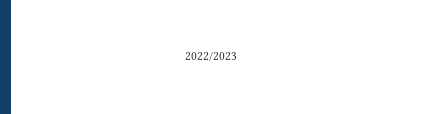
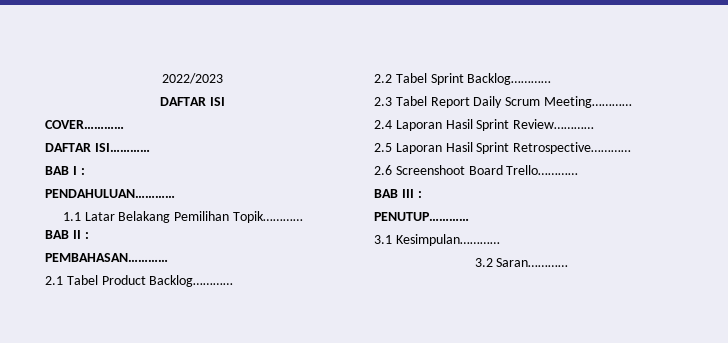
(237, 56) none -> [160,97,225,106] [45,120,124,129] [45,143,150,152] [45,166,85,175] [45,189,175,198] [62,211,303,223] [45,230,89,239] [45,253,168,262] [45,275,234,287] [374,73,552,85] [374,96,632,108] [374,119,595,131] [374,142,632,154] [374,165,579,175] [374,189,422,198] [374,212,469,221] [374,234,500,246] [474,258,569,267] // DAFTAR ISI // COVER………… // DAFTAR ISI………… // BAB I : // PENDAHULUAN………… // 1.1 Latar Belakang Pemilihan Topik………… // BAB II : // PEMBAHASAN………… // 2.1 Tabel Product Backlog………… // 2.2 Tabel Sprint Backlog………… // 2.3 Tabel Report Daily Scrum Meeting………… // 2.4 Laporan Hasil Sprint Review………… // 2.5 Laporan Hasil Sprint Retrospective………… // 2.6 Screenshoot Board Trello………… // BAB III : // PENUTUP………… // 3.1 Kesimpulan………… // 3.2 Saran…………

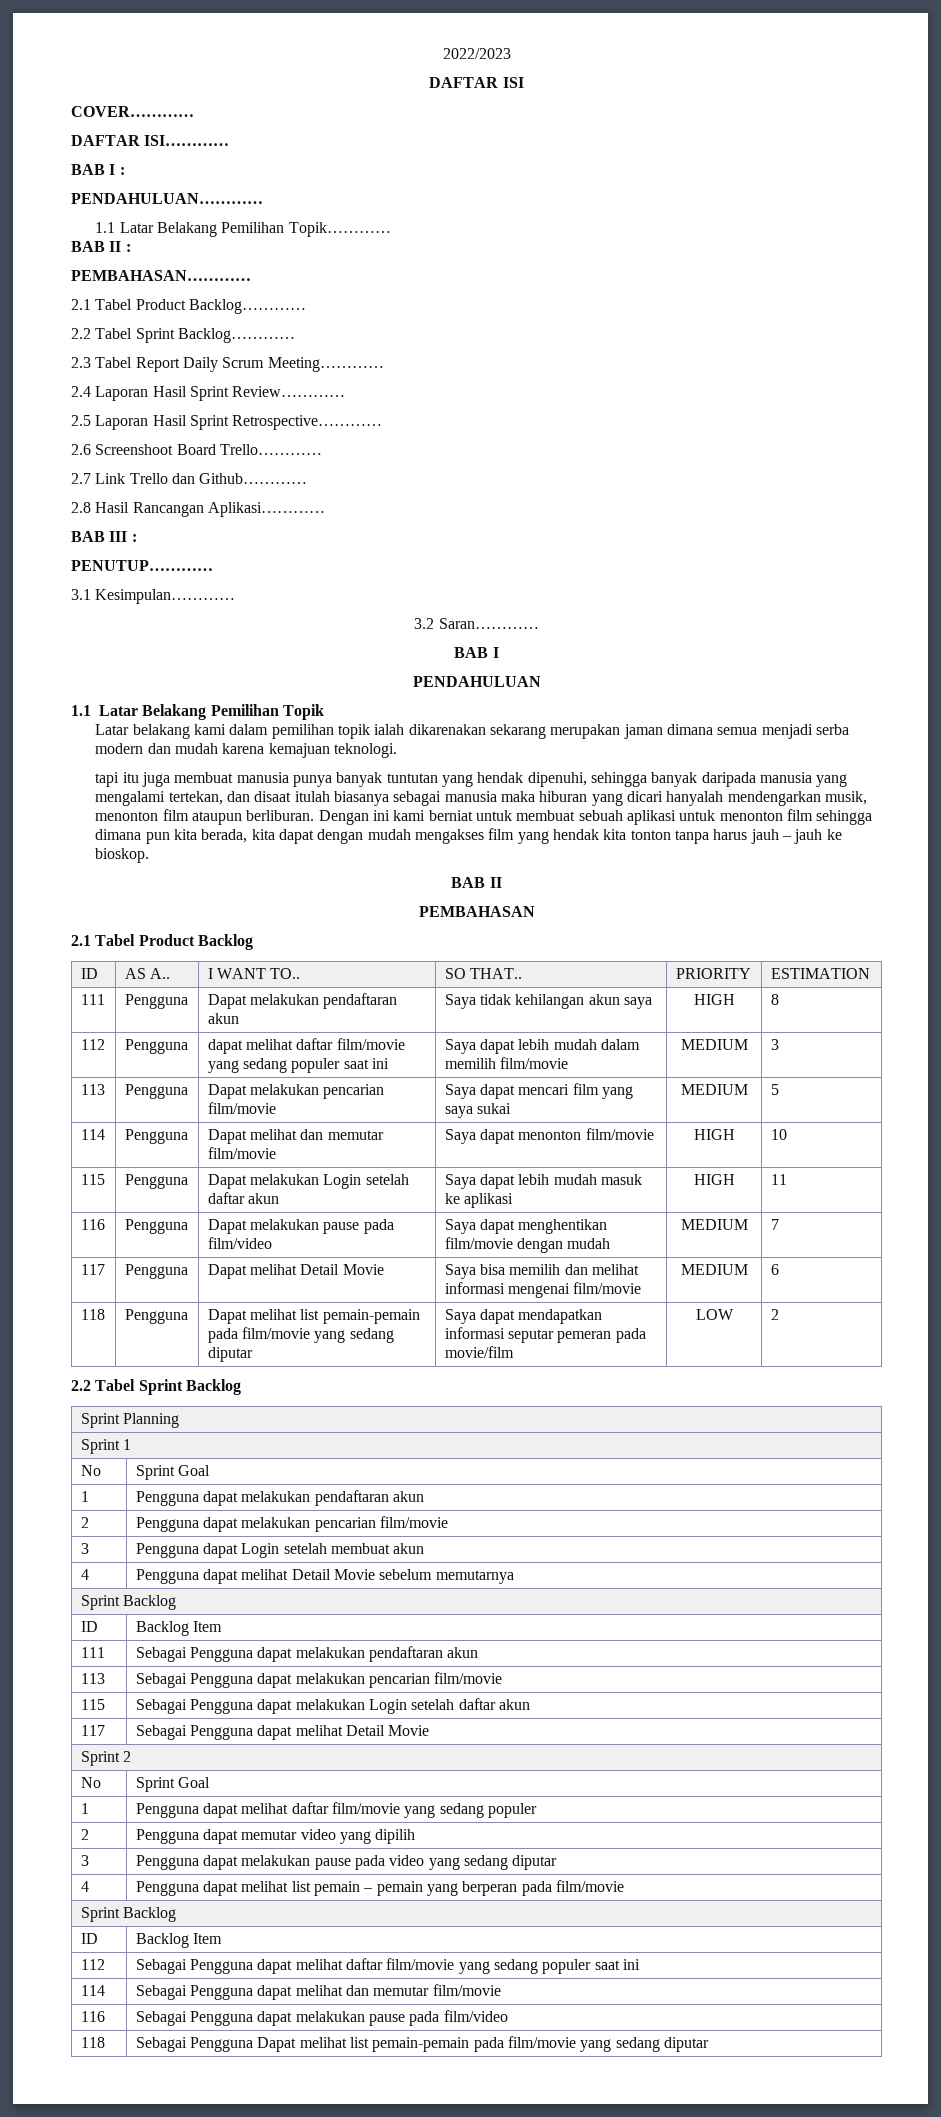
(579, 170) none -> [71,473,308,484] [71,502,325,517] // 2.7 Link Trello dan Github………… // 2.8 Hasil Rancangan Aplikasi…………
(569, 262) none -> [454,647,499,658] [412,676,541,687] [71,704,324,720] [95,724,849,739] [95,743,398,758] [95,772,848,787] [95,791,867,806] [95,809,873,825] [95,828,842,844] [95,848,150,863] [451,877,502,888] [418,906,535,917] [71,934,253,950] [80,968,98,979] [124,968,171,979] [207,968,301,979] [444,968,523,979] [675,968,751,979] [770,968,870,979] [80,994,105,1005] [124,994,188,1009] [207,993,398,1009] [207,1013,239,1024] [444,994,653,1009] [693,994,735,1005] [770,994,779,1005] [80,1039,105,1050] [124,1039,188,1054] [207,1038,405,1054] [207,1058,390,1073] [444,1039,641,1054] [444,1057,569,1069] [680,1039,748,1050] [770,1039,779,1050] [80,1084,105,1095] [124,1084,188,1099] [207,1084,385,1099] [207,1102,276,1114] [444,1083,634,1099] [444,1103,512,1118] [680,1084,748,1095] [770,1084,779,1095] [80,1129,105,1140] [124,1129,188,1144] [207,1129,384,1144] [207,1147,276,1159] [444,1128,654,1144] [693,1129,735,1140] [770,1129,787,1140] [80,1174,105,1185] [124,1174,188,1189] [207,1174,409,1189] [207,1192,280,1204] [444,1174,643,1189] [444,1193,514,1208] [693,1174,735,1185] [770,1174,787,1185] [80,1219,105,1230] [124,1219,188,1234] [207,1219,394,1234] [207,1237,272,1249] [444,1219,608,1234] [444,1237,611,1253] [680,1219,748,1230] [770,1219,779,1230] [80,1264,105,1275] [124,1264,188,1279] [207,1264,384,1279] [444,1264,640,1279] [444,1282,642,1298] [680,1264,748,1275] [770,1264,779,1275] [80,1309,105,1320] [124,1309,188,1324] [207,1309,420,1324] [207,1327,394,1343] [207,1347,253,1362] [444,1309,603,1324] [444,1327,646,1343] [444,1346,514,1358] [695,1309,734,1320] [770,1309,779,1320] [71,1379,241,1395] [80,1413,180,1428] [80,1439,132,1454] [80,1465,101,1476] [135,1465,211,1480] [80,1491,89,1502] [135,1490,425,1506] [80,1517,89,1528] [135,1516,449,1532] [80,1543,89,1554] [135,1543,425,1558] [80,1569,89,1580] [135,1569,514,1584] [80,1595,177,1610] [80,1621,98,1632] [135,1621,223,1636] [80,1647,105,1658] [135,1646,479,1662] [80,1673,105,1684] [135,1672,503,1688] [80,1699,105,1710] [135,1698,530,1714] [80,1725,105,1736] [135,1725,430,1740] [80,1751,132,1766] [80,1777,101,1788] [135,1777,211,1792] [80,1803,89,1814] [135,1802,537,1818] [80,1829,89,1840] [135,1829,416,1844] [80,1855,89,1866] [135,1855,558,1870] [80,1881,89,1892] [135,1880,624,1896] [80,1907,177,1922] [80,1933,98,1944] [135,1933,223,1948] [80,1959,105,1970] [135,1958,640,1974] [80,1985,105,1996] [135,1984,501,2000] [80,2011,105,2022] [135,2010,508,2026] [80,2037,105,2048] [135,2036,709,2052] // BAB I // PENDAHULUAN // 1.1 Latar Belakang Pemilihan Topik // Latar belakang kami dalam pemilihan topik ialah dikarenakan sekarang merupakan jaman dimana semua menjadi serba modern dan mudah karena kemajuan teknologi. // tapi itu juga membuat manusia punya banyak tuntutan yang hendak dipenuhi, sehingga banyak daripada manusia yang mengalami tertekan, dan disaat itulah biasanya sebagai manusia maka hiburan yang dicari hanyalah mendengarkan musik, menonton film ataupun berliburan. Dengan ini kami berniat untuk membuat sebuah aplikasi untuk menonton film sehingga dimana pun kita berada, kita dapat dengan mudah mengakses film yang hendak kita tonton tanpa harus jauh – jauh ke bioskop. // BAB II // PEMBAHASAN // 2.1 Tabel Product Backlog // ID | AS A.. | I WANT TO.. | SO THAT.. | PRIORITY | ESTIMATION // 111 | Pengguna | Dapat melakukan pendaftaran akun | Saya tidak kehilangan akun saya | HIGH | 8 // 112 | Pengguna | dapat melihat daftar film/movie yang sedang populer saat ini | Saya dapat lebih mudah dalam memilih film/movie | MEDIUM | 3 // 113 | Pengguna | Dapat melakukan pencarian film/movie | Saya dapat mencari film yang saya sukai | MEDIUM | 5 // 114 | Pengguna | Dapat melihat dan memutar film/movie | Saya dapat menonton film/movie | HIGH | 10 // 115 | Pengguna | Dapat melakukan Login setelah daftar akun | Saya dapat lebih mudah masuk ke aplikasi | HIGH | 11 // 116 | Pengguna | Dapat melakukan pause pada film/video | Saya dapat menghentikan film/movie dengan mudah | MEDIUM | 7 // 117 | Pengguna | Dapat melihat Detail Movie | Saya bisa memilih dan melihat informasi mengenai film/movie | MEDIUM | 6 // 118 | Pengguna | Dapat melihat list pemain-pemain pada film/movie yang sedang diputar | Saya dapat mendapatkan informasi seputar pemeran pada movie/film | LOW | 2 // 2.2 Tabel Sprint Backlog // Sprint Planning // Sprint 1 // No | Sprint Goal // 1 | Pengguna dapat melakukan pendaftaran akun // 2 | Pengguna dapat melakukan pencarian film/movie // 3 | Pengguna dapat Login setelah membuat akun // 4 | Pengguna dapat melihat Detail Movie sebelum memutarnya // Sprint Backlog // ID | Backlog Item // 111 | Sebagai Pengguna dapat melakukan pendaftaran akun // 113 | Sebagai Pengguna dapat melakukan pencarian film/movie // 115 | Sebagai Pengguna dapat melakukan Login setelah daftar akun // 117 | Sebagai Pengguna dapat melihat Detail Movie // Sprint 2 // No | Sprint Goal // 1 | Pengguna dapat melihat daftar film/movie yang sedang populer // 2 | Pengguna dapat memutar video yang dipilih // 3 | Pengguna dapat melakukan pause pada video yang sedang diputar // 4 | Pengguna dapat melihat list pemain – pemain yang berperan pada film/movie // Sprint Backlog // ID | Backlog Item // 112 | Sebagai Pengguna dapat melihat daftar film/movie yang sedang populer saat ini // 114 | Sebagai Pengguna dapat melihat dan memutar film/movie // 116 | Sebagai Pengguna dapat melakukan pause pada film/video // 118 | Sebagai Pengguna Dapat melihat list pemain-pemain pada film/movie yang sedang diputar

